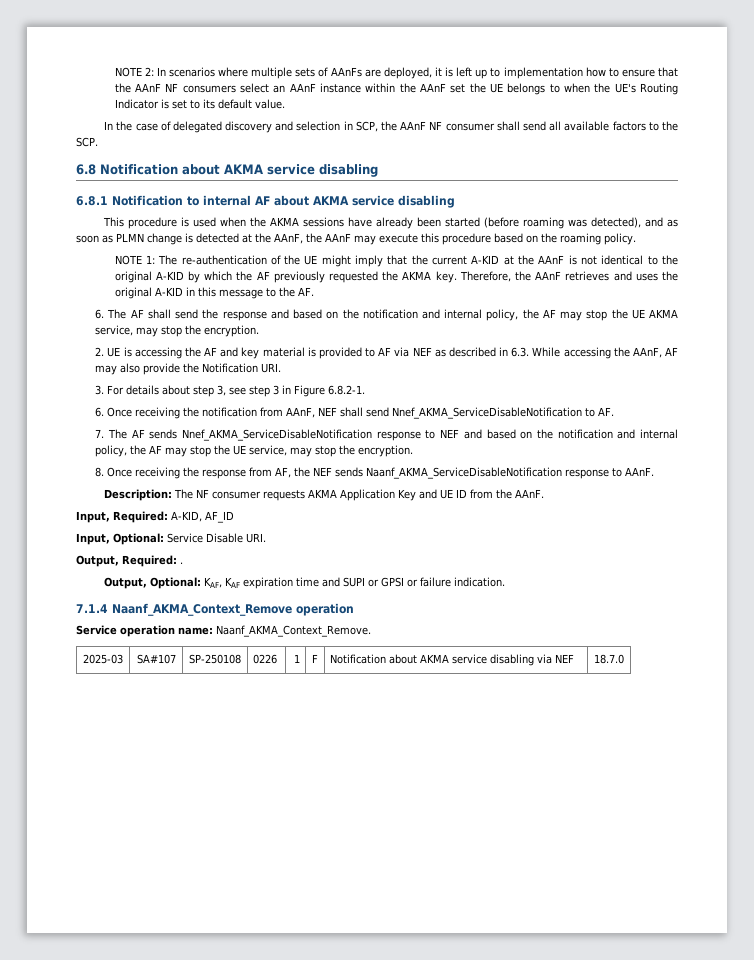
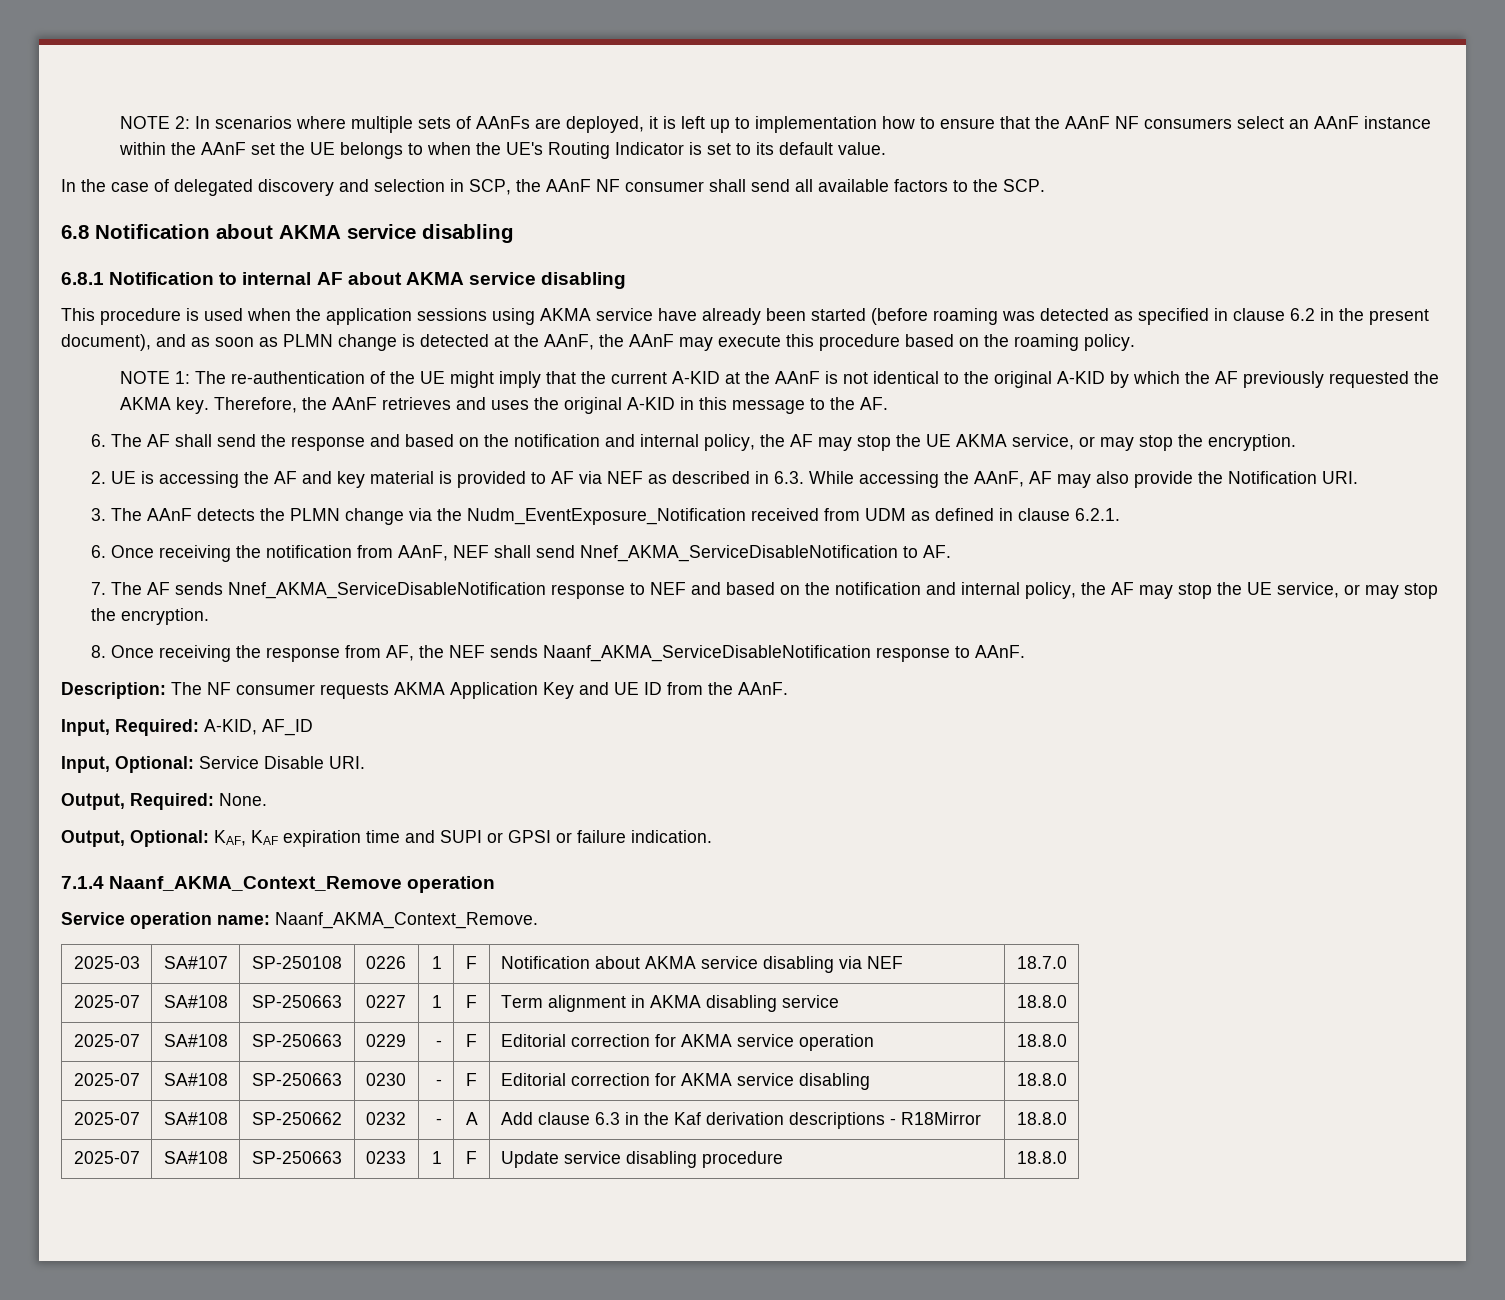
[270,217,345,227] AKMA sessions -> [326,308,653,325] application sessions using AKMA service
[591,217,642,228] detected), -> [1040,308,1429,325] [61,334,151,351] detected as specified in clause 6.2 in the present document),
(134, 330) none -> [1078,436,1095,447] or
[107,385,366,397] For details about step 3, see step 3 in Figure 6.8.2-1. -> [110,508,1120,525] The AAnF detects the PLMN change via the Nudm_EventExposure_Notification received from UDM as defined in clause 6.2.1.
(288, 450) none -> [1343,584,1360,595] or
[180,562,183,564] . -> [219,793,267,806] None.
(624, 659) none -> [73,995,140,1008] [163,995,228,1008] [252,995,342,1008] [365,995,406,1008] [432,995,443,1008] [466,995,477,1008] [500,995,839,1012] [1016,995,1067,1008] [73,1034,140,1047] [163,1034,228,1047] [252,1034,342,1047] [365,1034,406,1047] [436,1040,443,1047] [466,1034,477,1047] [500,1034,874,1051] [1016,1034,1067,1047] [73,1073,140,1086] [163,1073,228,1086] [252,1073,342,1086] [365,1073,406,1086] [436,1079,443,1086] [466,1073,477,1086] [500,1073,870,1090] [1016,1073,1067,1086] [73,1112,140,1125] [163,1112,228,1125] [252,1112,342,1125] [365,1112,406,1125] [436,1118,443,1125] [465,1112,478,1125] [500,1112,981,1129] [1016,1112,1067,1125] [73,1151,140,1164] [163,1151,228,1164] [252,1151,342,1164] [365,1151,406,1164] [432,1151,443,1164] [466,1151,477,1164] [500,1151,783,1168] [1016,1151,1067,1164] // 2025-07 | SA#108 | SP-250663 | 0227 | 1 | F | Term alignment in AKMA disabling service | 18.8.0 // 2025-07 | SA#108 | SP-250663 | 0229 | - | F | Editorial correction for AKMA service operation | 18.8.0 // 2025-07 | SA#108 | SP-250663 | 0230 | - | F | Editorial correction for AKMA service disabling | 18.8.0 // 2025-07 | SA#108 | SP-250662 | 0232 | - | A | Add clause 6.3 in the Kaf derivation descriptions - R18Mirror | 18.8.0 // 2025-07 | SA#108 | SP-250663 | 0233 | 1 | F | Update service disabling procedure | 18.8.0

